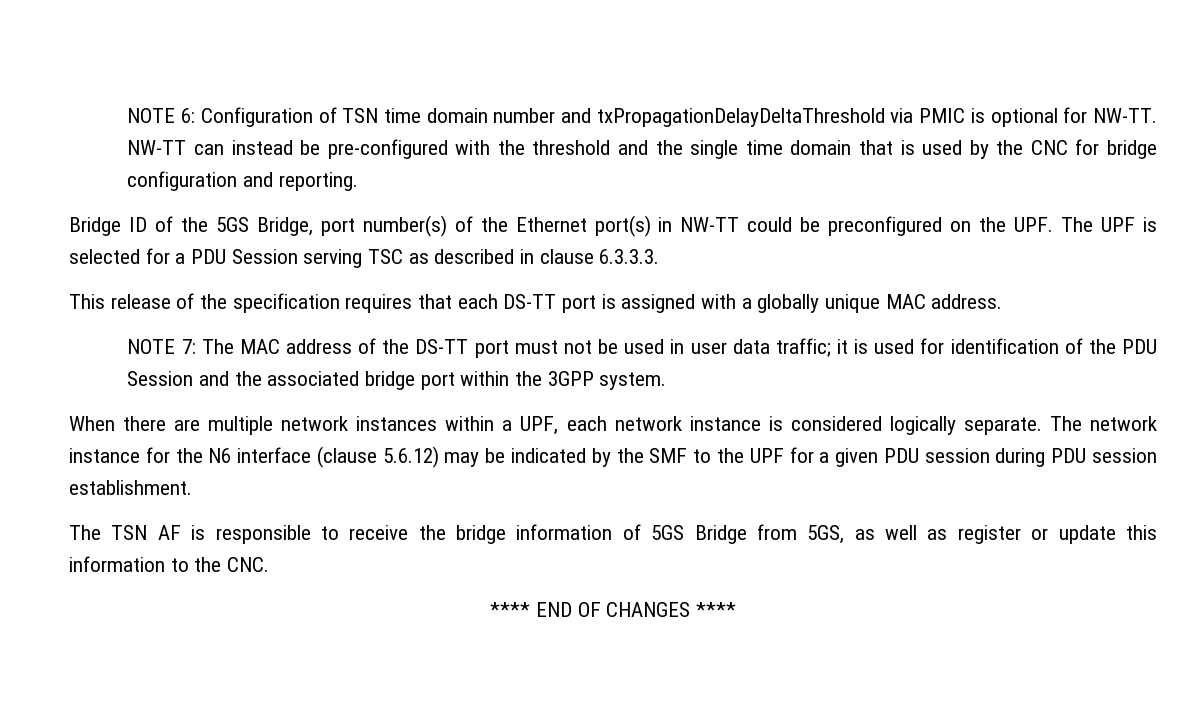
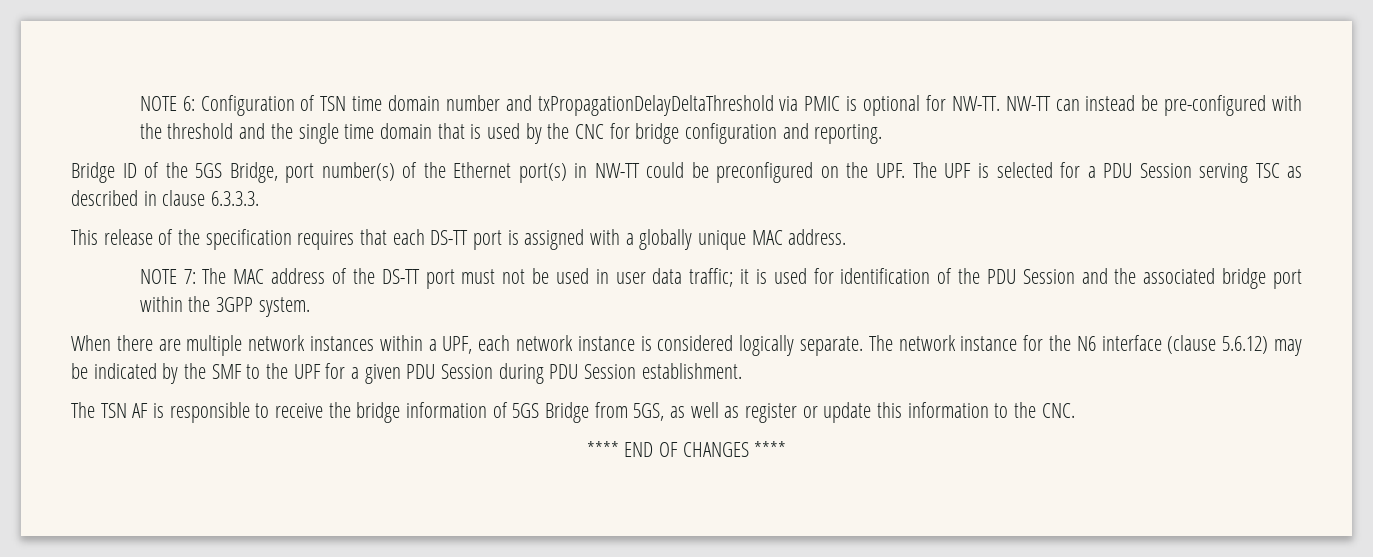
[924,448,990,463] session -> [441,364,494,379] Session
[1091,448,1157,463] session -> [584,364,637,379] Session

